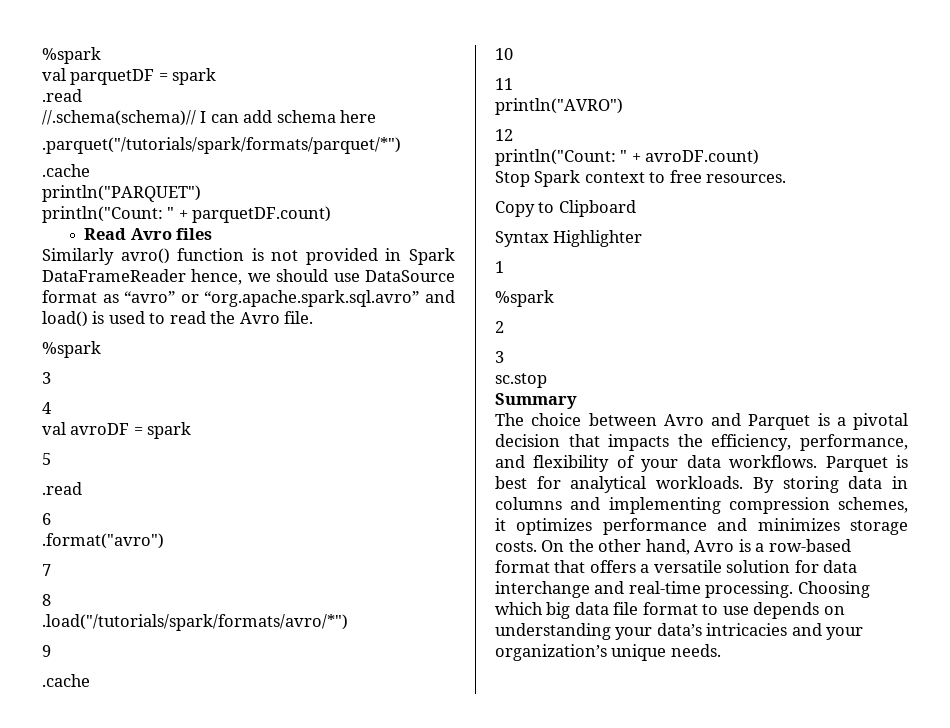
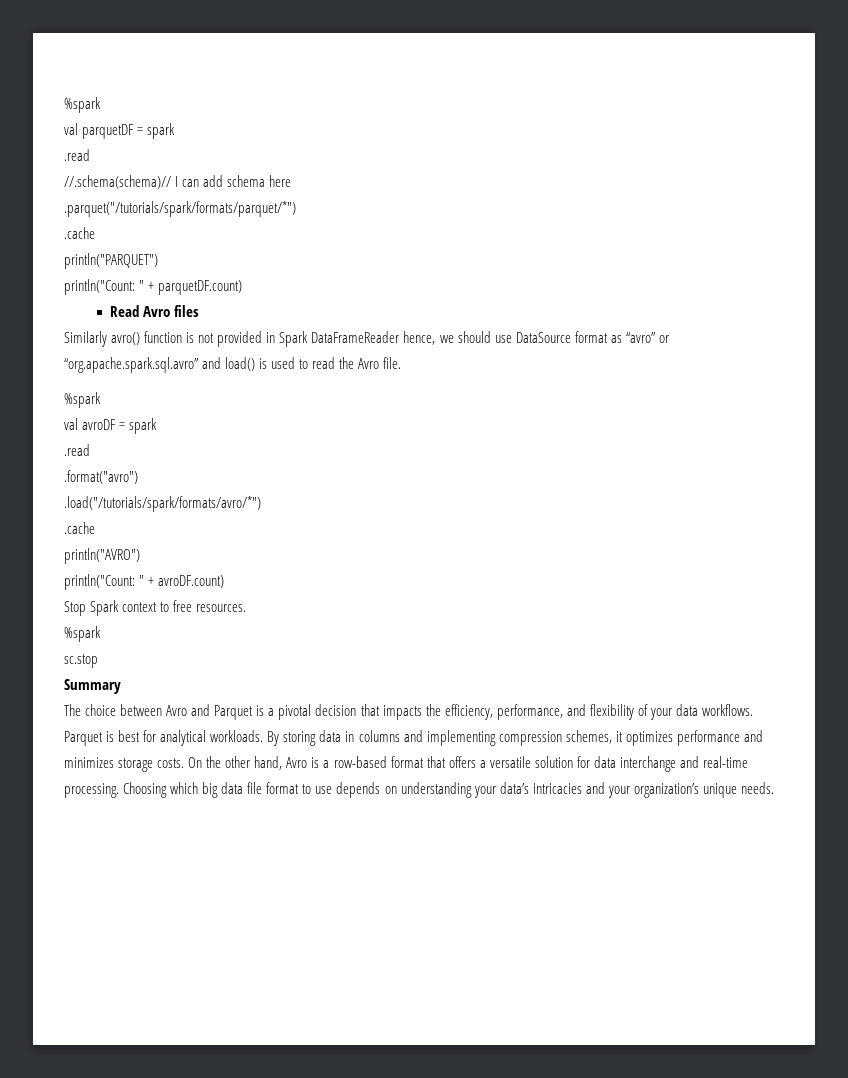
[42,372,51,384] [42,402,51,414] // 3 // 4 -> (101, 400) none
[42,453,51,465] [42,482,82,495] [42,513,51,525] // 5 // .read // 6 -> [64,444,90,456] // .read
[42,564,51,576] [42,594,51,606] // 7 // 8 -> (138, 477) none
[42,645,51,657] [42,674,90,687] [495,48,513,60] [495,78,513,90] // 9 // .cache // 10 // 11 -> [64,522,95,534] // .cache
[495,129,513,141] // 12 -> (140, 556) none
[495,200,636,217] [495,230,643,247] [495,261,504,273] [495,290,554,307] [495,321,504,333] [495,351,504,363] // Copy to Clipboard // Syntax Highlighter // 1 // %spark // 2 // 3 -> [64,626,101,642] // %spark

